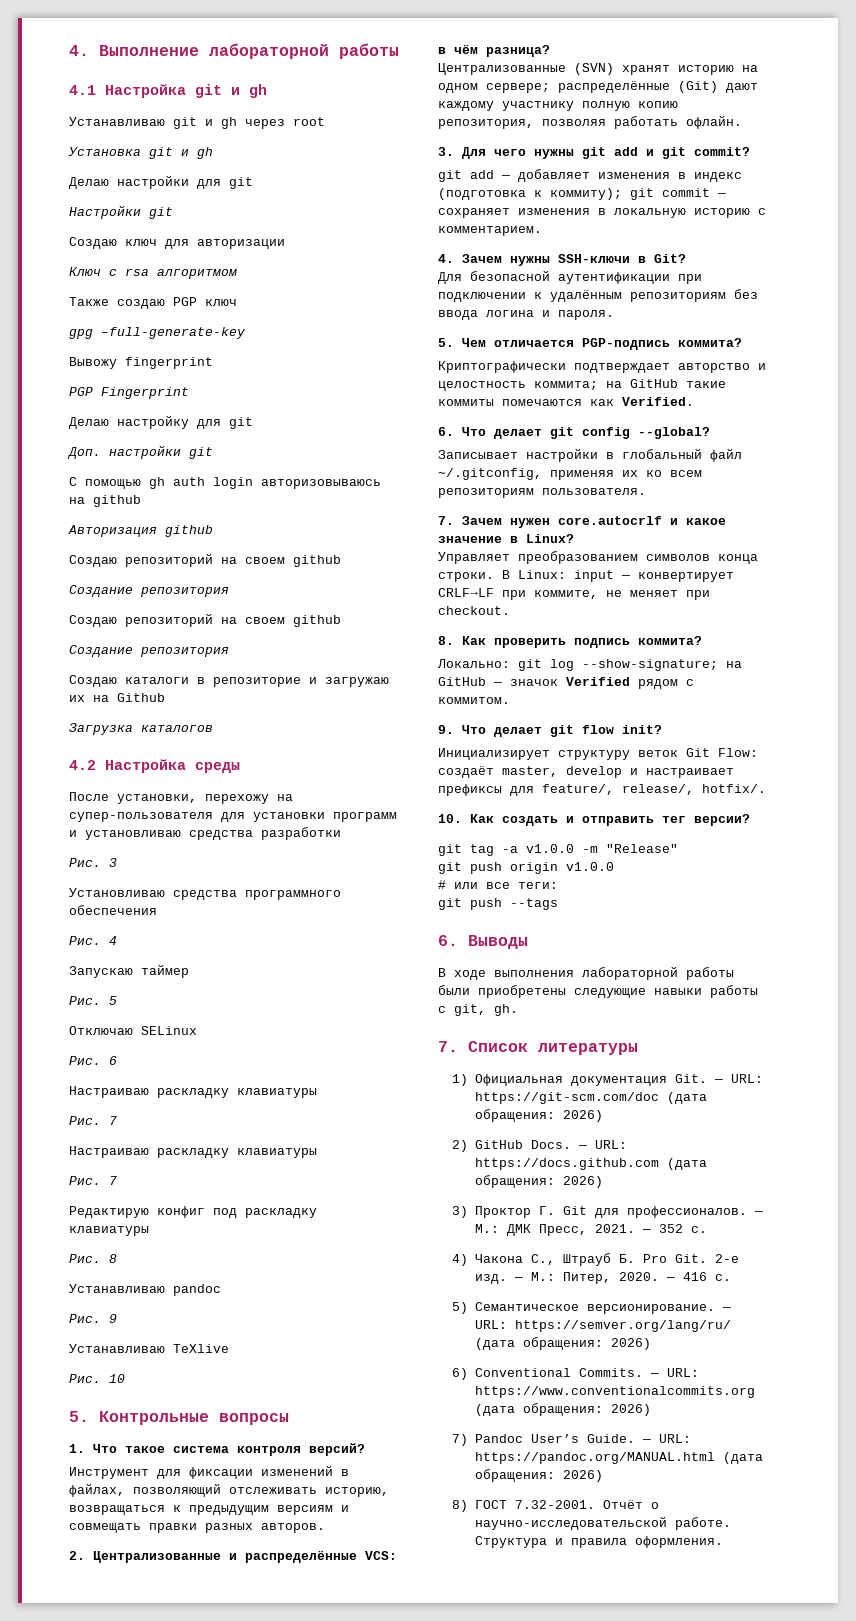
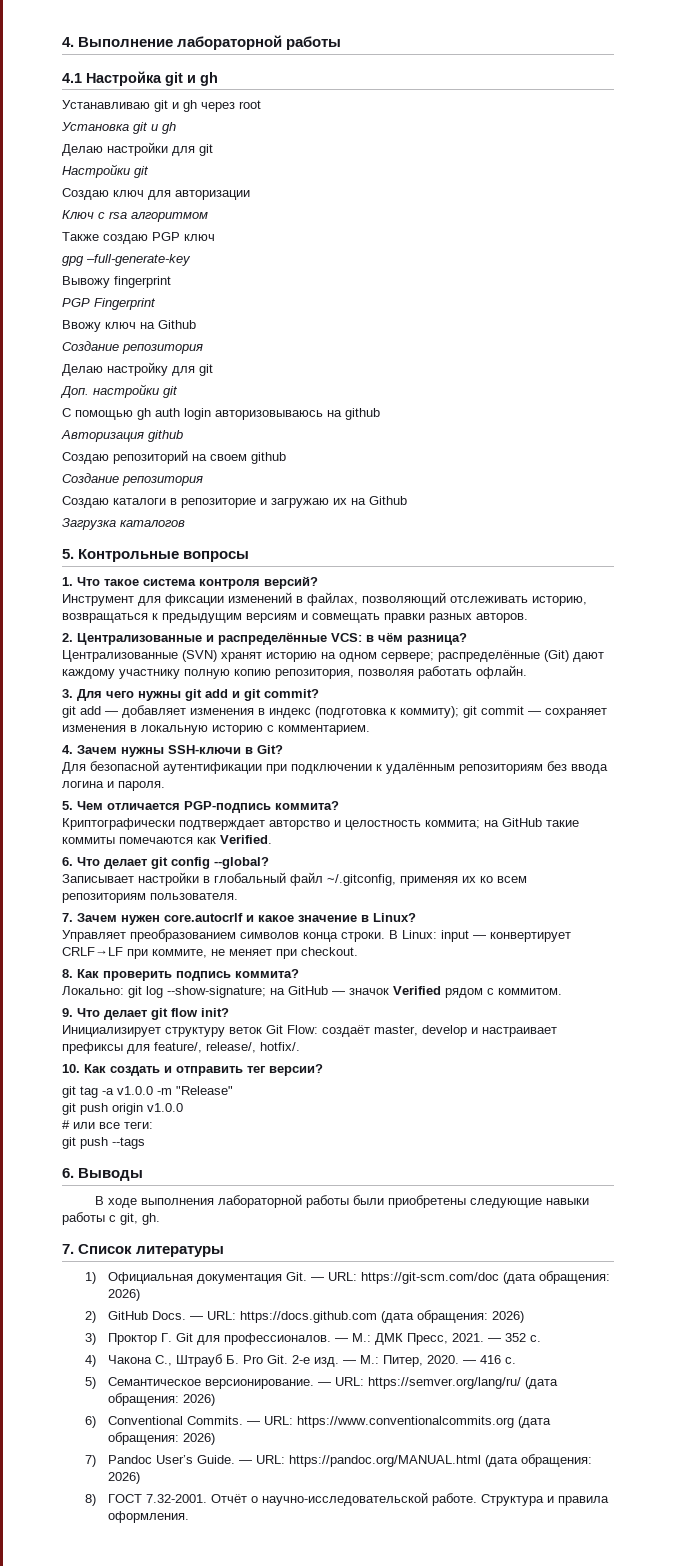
(189, 393) none -> [62,320,196,332] [62,341,203,354] // Ввожу ключ на Github // Создание репозитория
[69,614,341,627] [69,645,229,657] // Создаю репозиторий на своем github // Создание репозитория -> (203, 481) none
[69,759,240,773] [69,792,293,804] [69,812,397,822] [69,827,341,840] [69,858,117,867] [69,888,341,900] [69,905,157,915] [69,936,117,945] [69,965,189,978] [69,996,117,1005] [69,1026,197,1035] [69,1056,117,1065] [69,1086,317,1098] [69,1116,117,1125] [69,1146,317,1158] [69,1176,117,1185] [69,1206,317,1218] [69,1226,149,1236] [69,1254,117,1263] [69,1284,221,1296] [69,1314,117,1323] [69,1344,229,1353] [69,1374,125,1383] // 4.2 Настройка среды // После установки, перехожу на супер-пользователя для установки программ и установливаю средства разработки // Рис. 3 // Установливаю средства программного обеспечения // Рис. 4 // Запускаю таймер // Рис. 5 // Отключаю SELinux // Рис. 6 // Настраиваю раскладку клавиатуры // Рис. 7 // Настраиваю раскладку клавиатуры // Рис. 7 // Редактирую конфиг под раскладку клавиатуры // Рис. 8 // Устанавливаю pandoc // Рис. 9 // Устанавливаю TeXlive // Рис. 10 -> (185, 523) none

